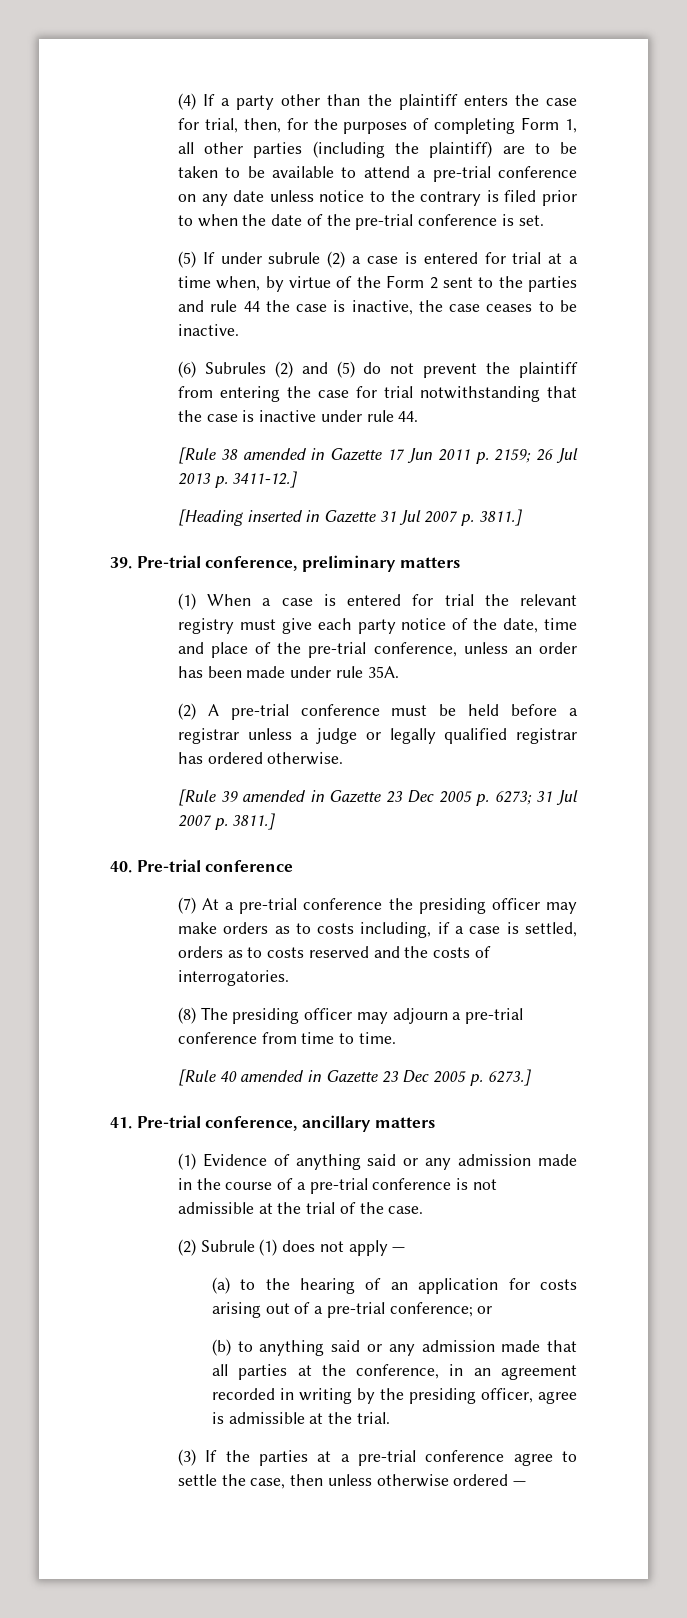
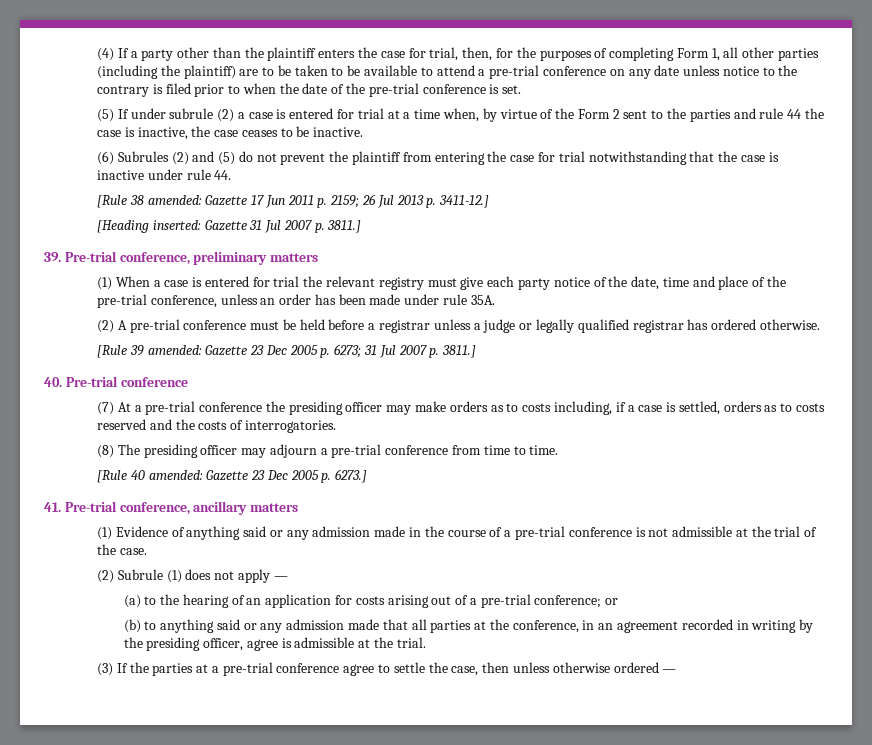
[242,448,326,460] amended in -> [147,195,202,205] amended:
[246,510,321,522] inserted in -> [152,220,201,230] inserted:
[242,790,325,802] amended in -> [147,345,202,355] amended:
[240,1070,323,1082] amended in -> [148,470,203,480] amended:

